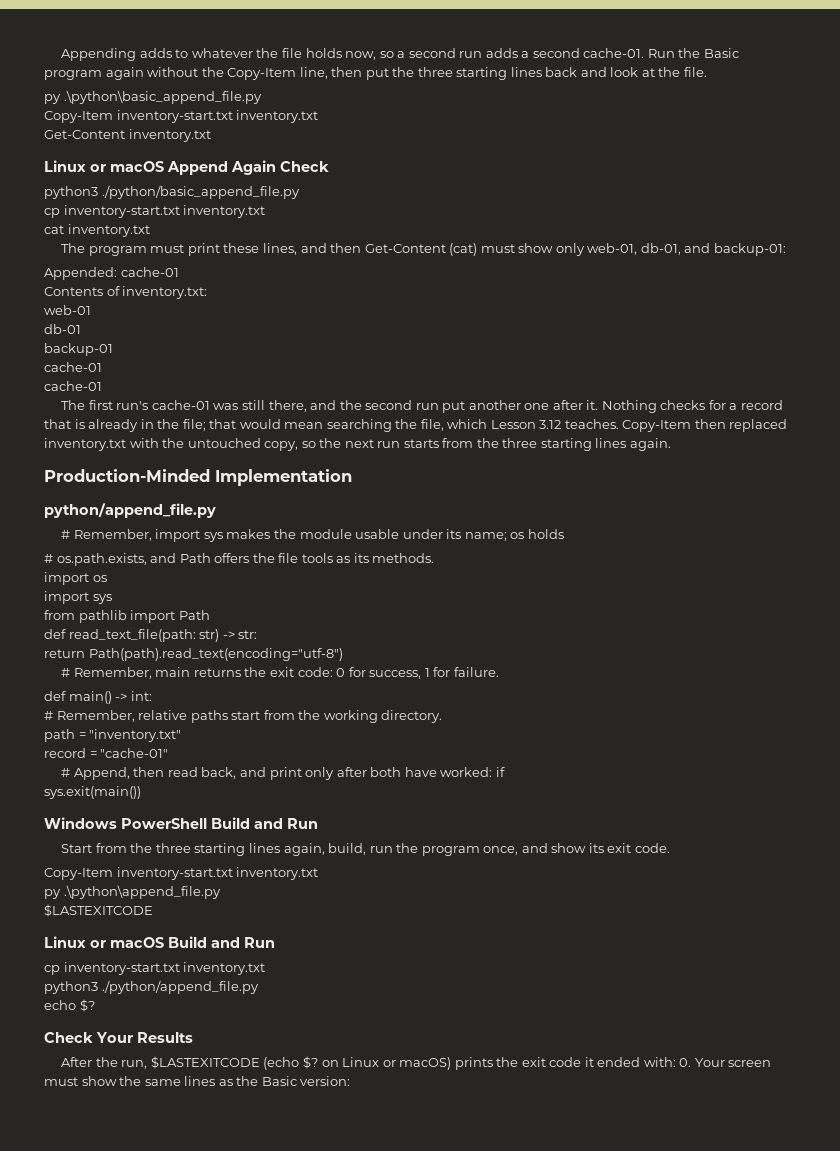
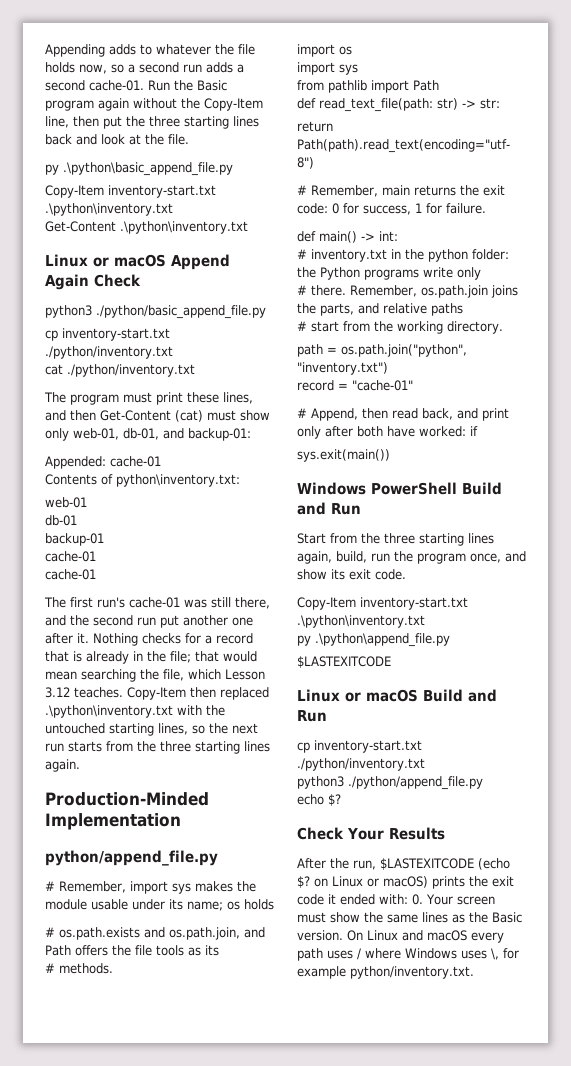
[236,110,319,123] [44,129,211,142] inventory.txt // Get-Content inventory.txt -> [45,203,173,216] [45,221,248,234] .\python\inventory.txt // Get-Content .\python\inventory.txt
[183,205,266,218] inventory.txt -> [45,346,173,359] ./python/inventory.txt
[67,224,150,237] inventory.txt -> [67,364,195,377] ./python/inventory.txt
[122,286,208,299] inventory.txt: -> [116,474,240,487] python\inventory.txt:
[44,438,126,451] inventory.txt -> [45,705,173,718] .\python\inventory.txt
[264,441,299,451] copy, -> [109,723,188,736] starting lines,
[56,553,147,566] os.path.exists, -> [59,927,240,940] os.path.exists and os.path.join,
(369, 558) none -> [45,963,55,973] // #
[56,710,135,722] Remember, -> [311,249,509,262] [297,267,481,280] [297,285,518,298] [297,303,379,316] inventory.txt in the python folder: the Python programs write only // # there. Remember, os.path.join joins the parts, and
(228, 716) none -> [297,321,307,331] // #
[89,729,182,742] "inventory.txt" -> [341,344,467,357] [297,362,388,375] os.path.join("python", "inventory.txt")
[236,867,319,880] inventory.txt -> [297,615,425,628] .\python\inventory.txt
[183,962,266,975] inventory.txt -> [297,758,425,771] ./python/inventory.txt
[300,1076,351,1086] version: -> [297,930,504,943] [297,948,519,961] [297,966,474,979] version. On Linux and macOS every path uses / where Windows uses \, for example python/inventory.txt.

